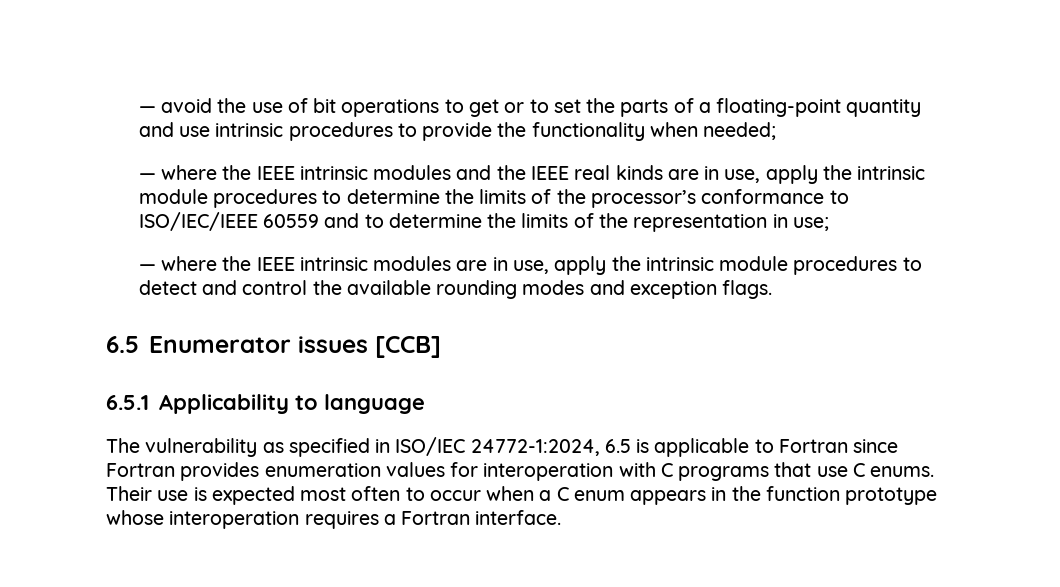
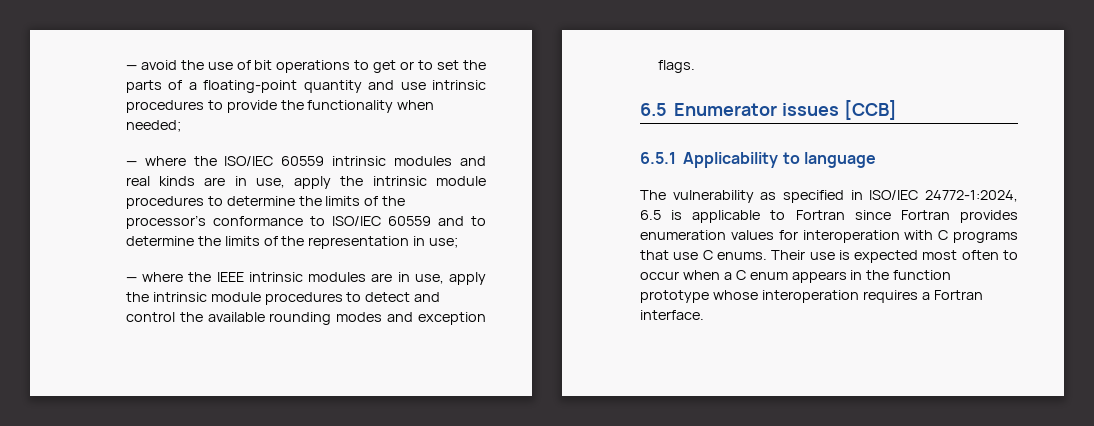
[256,166,295,180] IEEE -> [224,156,325,166] ISO/IEC 60559
[496,165,570,180] the IEEE -> (487, 161) none
[138,212,258,231] ISO/IEC/IEEE -> [331,216,381,226] ISO/IEC

